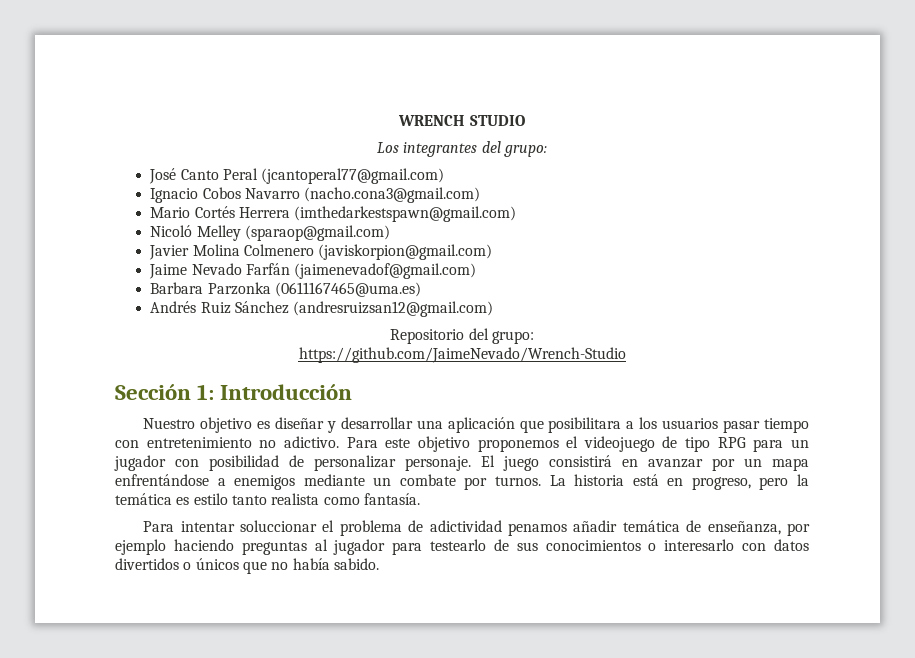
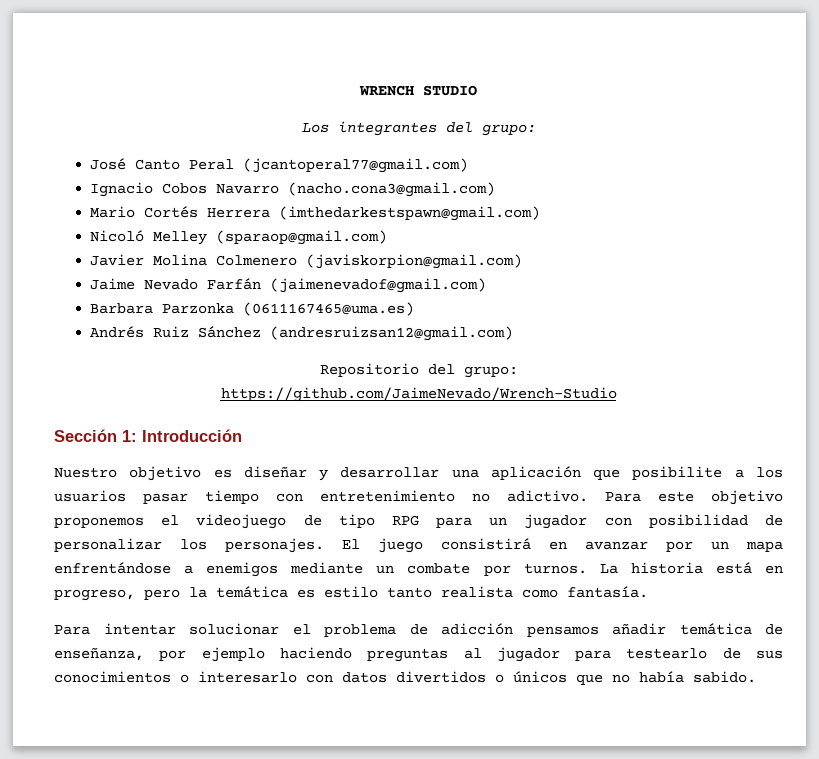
[548,417,622,433] posibilitara -> [632,466,723,480] posibilite
[405,456,471,471] personaje. -> [180,538,324,553] los personajes.
[239,520,317,532] soluccionar -> [189,623,279,635] solucionar
[429,520,567,536] adictividad penamos -> [441,623,599,637] adicción pensamos

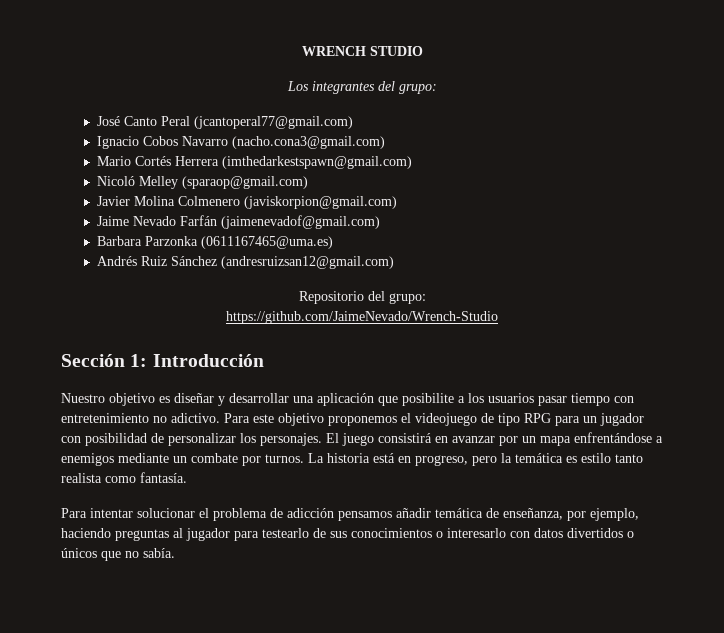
[201,647,265,662] ejemplo -> [590,508,639,521] ejemplo,
[639,671,756,683] había sabido. -> [143,548,175,558] sabía.

